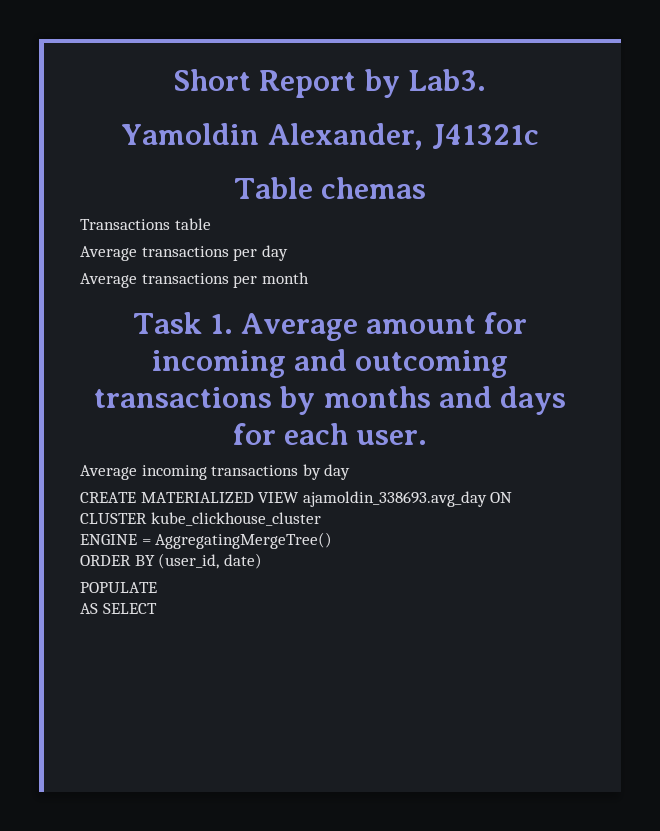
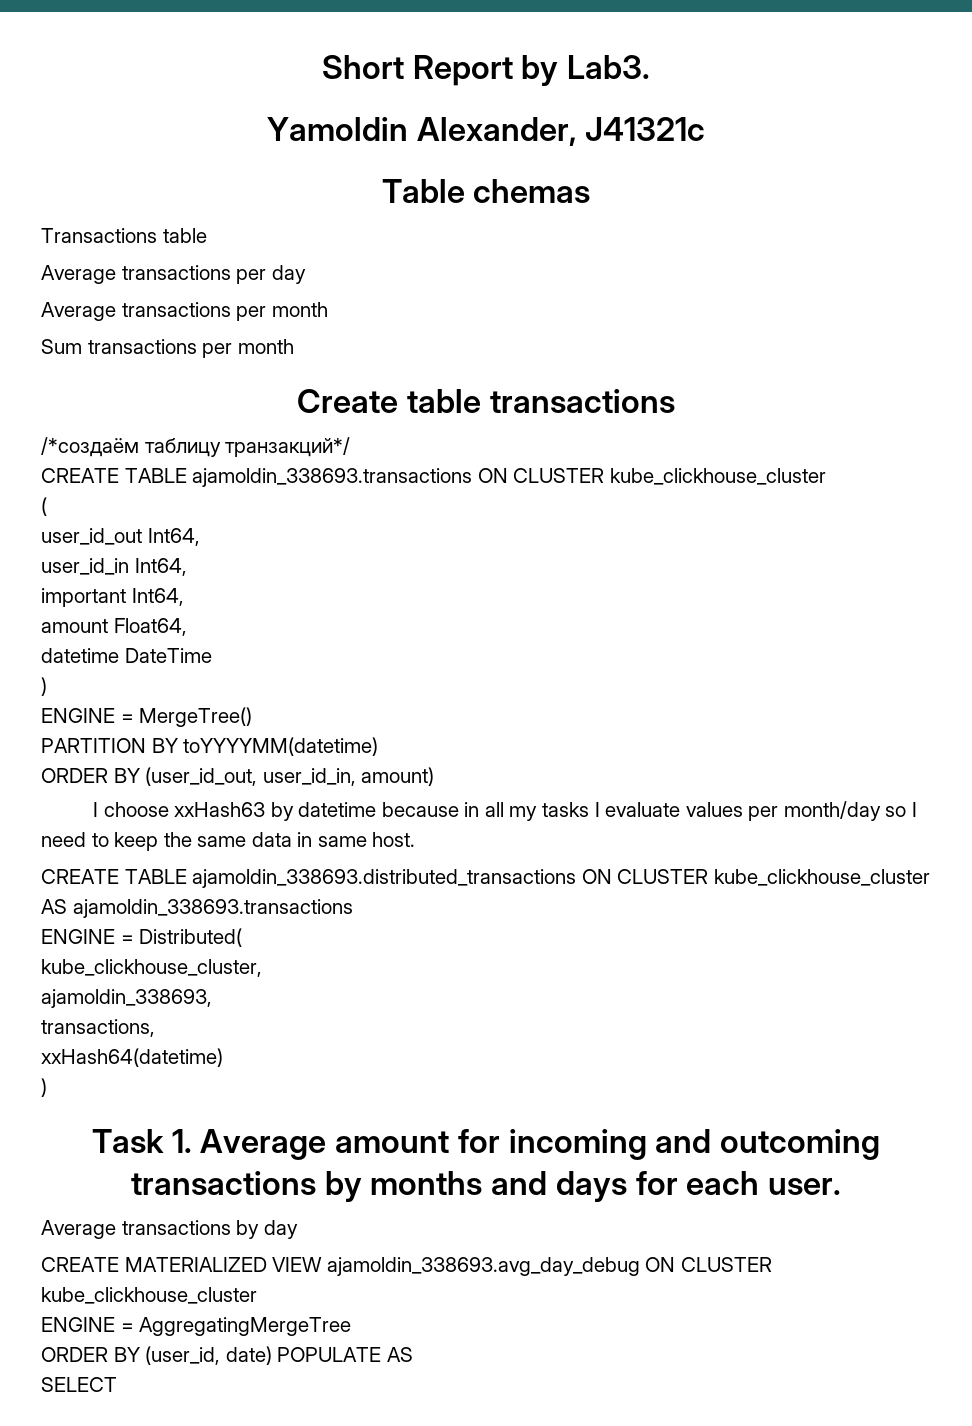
(309, 278) none -> [41,339,294,358] [297,389,675,413] [41,437,351,457] [41,468,826,487] [41,497,47,516] [41,528,200,546] [41,558,187,576] [41,588,184,607] [41,618,187,636] [41,648,212,663] [41,677,47,696] [41,707,253,727] [41,737,379,756] [41,767,435,786] [93,801,917,821] [41,832,416,851] [41,869,930,888] [41,899,353,918] [41,928,243,947] [41,959,262,977] [41,989,212,1008] [41,1019,155,1037] [41,1048,223,1067] [41,1078,47,1097] // Sum transactions per month // Create table transactions // /*создаём таблицу транзакций*/ // CREATE TABLE ajamoldin_338693.transactions ON CLUSTER kube_clickhouse_cluster // ( // user_id_out Int64, // user_id_in Int64, // important Int64, // amount Float64, // datetime DateTime // ) // ENGINE = MergeTree() // PARTITION BY toYYYYMM(datetime) // ORDER BY (user_id_out, user_id_in, amount) // I choose xxHash63 by datetime because in all my tasks I evaluate values per month/day so I need to keep the same data in same host. // CREATE TABLE ajamoldin_338693.distributed_transactions ON CLUSTER kube_clickhouse_cluster AS ajamoldin_338693.transactions // ENGINE = Distributed( // kube_clickhouse_cluster, // ajamoldin_338693, // transactions, // xxHash64(datetime) // )
[141,465,207,480] incoming -> (116, 1229) none
[302,491,487,507] ajamoldin_338693.avg_day -> [326,1257,640,1276] ajamoldin_338693.avg_day_debug
[155,532,333,549] AggregatingMergeTree() -> [139,1317,352,1336] AggregatingMergeTree
[80,582,157,593] [80,603,98,614] // POPULATE // AS -> [277,1347,413,1362] POPULATE AS //

